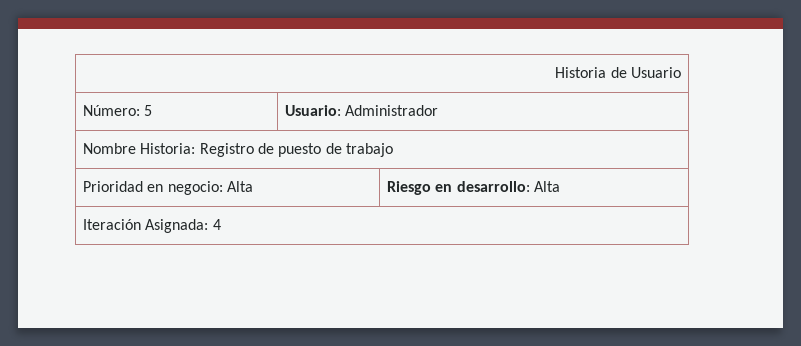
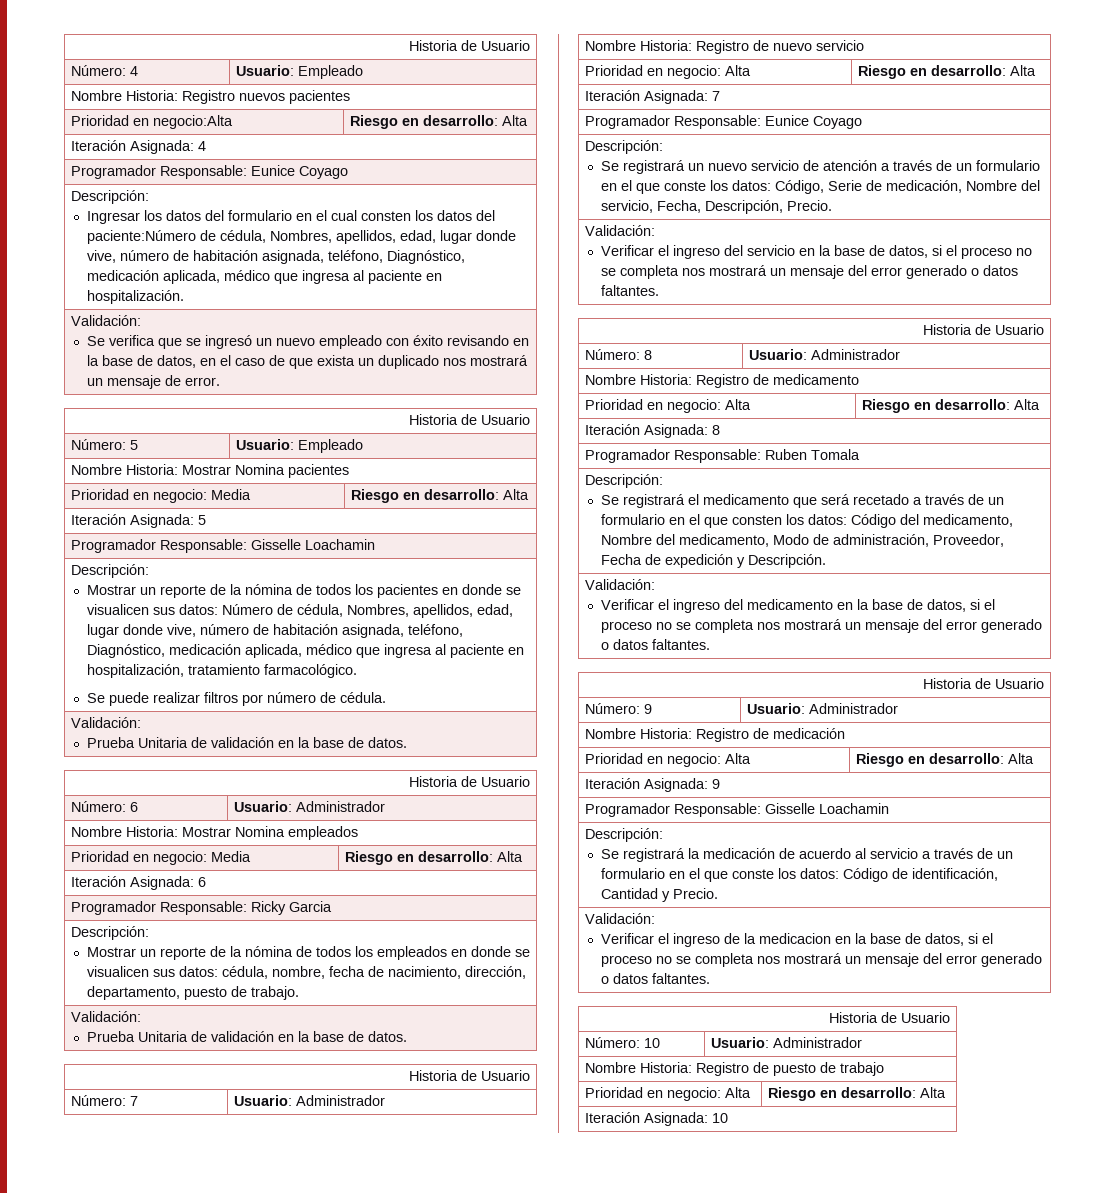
[555,67,681,78] [83,105,153,116] Historia de Usuario // Número: 5 -> [409,40,531,51] [70,65,138,76] [235,65,363,79] [70,90,350,104] [70,115,233,129] [349,115,528,129] [70,140,206,154] [70,165,348,179] [70,190,149,204] [86,210,495,224] [86,230,516,244] [86,250,465,264] [86,270,442,284] [86,290,184,304] [70,315,141,326] [86,335,529,349] [86,355,528,369] [86,375,220,389] [409,414,531,425] [70,439,138,450] [235,439,363,453] [70,464,349,478] [70,489,251,503] [350,489,529,503] [70,514,206,528] [70,539,375,553] [70,564,149,578] [86,584,521,598] [86,604,513,618] [86,624,463,638] [86,644,524,658] [86,664,357,678] [86,692,386,706] [70,717,141,728] [86,737,407,748] [409,776,531,787] [70,801,138,812] [233,801,385,812] [70,826,358,840] [70,851,251,865] [344,851,523,865] [70,876,206,890] [70,901,332,915] [70,926,149,940] [86,946,530,960] [86,966,526,979] [86,986,299,1000] [70,1011,141,1022] [86,1031,407,1042] [409,1070,531,1081] [70,1095,138,1106] [233,1095,385,1106] [584,40,864,54] [584,65,751,79] [857,65,1036,79] [584,90,720,104] [584,115,862,129] [584,140,663,154] [600,160,1040,174] [600,180,1040,194] [600,200,832,214] [584,225,655,236] [600,245,1032,259] [600,265,1018,279] [600,285,659,296] [923,324,1045,335] [584,349,652,360] [748,349,900,360] [584,374,859,388] [584,399,751,413] [861,399,1040,413] [584,424,720,438] [584,449,860,463] [584,474,663,488] [600,494,1004,508] [600,514,1013,528] [600,534,1004,547] [600,554,826,568] [584,579,655,590] [600,599,995,613] [600,619,1042,633] [600,639,710,650] [923,678,1045,689] [584,703,652,714] [746,703,898,714] [584,728,845,742] [584,753,751,767] [855,753,1034,767] [584,778,720,792] [584,803,889,817] [584,828,663,842] [600,848,1013,862] [600,868,998,882] [600,888,718,902] [584,913,655,924] [600,933,993,947] [600,953,1042,967] [600,973,710,984] [829,1012,951,1023] [584,1037,660,1048] Historia de Usuario // Número: 4 | Usuario: Empleado // Nombre Historia: Registro nuevos pacientes // Prioridad en negocio:Alta | Riesgo en desarrollo: Alta // Iteración Asignada: 4 // Programador Responsable: Eunice Coyago // Descripción: // Ingresar los datos del formulario en el cual consten los datos del paciente:Número de cédula, Nombres, apellidos, edad, lugar donde vive, número de habitación asignada, teléfono, Diagnóstico, medicación aplicada, médico que ingresa al paciente en hospitalización. // Validación: // Se verifica que se ingresó un nuevo empleado con éxito revisando en la base de datos, en el caso de que exista un duplicado nos mostrará un mensaje de error. // Historia de Usuario // Número: 5 | Usuario: Empleado // Nombre Historia: Mostrar Nomina pacientes // Prioridad en negocio: Media | Riesgo en desarrollo: Alta // Iteración Asignada: 5 // Programador Responsable: Gisselle Loachamin // Descripción: // Mostrar un reporte de la nómina de todos los pacientes en donde se visualicen sus datos: Número de cédula, Nombres, apellidos, edad, lugar donde vive, número de habitación asignada, teléfono, Diagnóstico, medicación aplicada, médico que ingresa al paciente en hospitalización, tratamiento farmacológico. // Se puede realizar filtros por número de cédula. // Validación: // Prueba Unitaria de validación en la base de datos. // Historia de Usuario // Número: 6 | Usuario: Administrador // Nombre Historia: Mostrar Nomina empleados // Prioridad en negocio: Media | Riesgo en desarrollo: Alta // Iteración Asignada: 6 // Programador Responsable: Ricky Garcia // Descripción: // Mostrar un reporte de la nómina de todos los empleados en donde se visualicen sus datos: cédula, nombre, fecha de nacimiento, dirección, departamento, puesto de trabajo. // Validación: // Prueba Unitaria de validación en la base de datos. // Historia de Usuario // Número: 7 | Usuario: Administrador // Nombre Historia: Registro de nuevo servicio // Prioridad en negocio: Alta | Riesgo en desarrollo: Alta // Iteración Asignada: 7 // Programador Responsable: Eunice Coyago // Descripción: // Se registrará un nuevo servicio de atención a través de un formulario en el que conste los datos: Código, Serie de medicación, Nombre del servicio, Fecha, Descripción, Precio. // Validación: // Verificar el ingreso del servicio en la base de datos, si el proceso no se completa nos mostrará un mensaje del error generado o datos faltantes. // Historia de Usuario // Número: 8 | Usuario: Administrador // Nombre Historia: Registro de medicamento // Prioridad en negocio: Alta | Riesgo en desarrollo: Alta // Iteración Asignada: 8 // Programador Responsable: Ruben Tomala // Descripción: // Se registrará el medicamento que será recetado a través de un formulario en el que consten los datos: Código del medicamento, Nombre del medicamento, Modo de administración, Proveedor, Fecha de expedición y Descripción. // Validación: // Verificar el ingreso del medicamento en la base de datos, si el proceso no se completa nos mostrará un mensaje del error generado o datos faltantes. // Historia de Usuario // Número: 9 | Usuario: Administrador // Nombre Historia: Registro de medicación // Prioridad en negocio: Alta | Riesgo en desarrollo: Alta // Iteración Asignada: 9 // Programador Responsable: Gisselle Loachamin // Descripción: // Se registrará la medicación de acuerdo al servicio a través de un formulario en el que conste los datos: Código de identificación, Cantidad y Precio. // Validación: // Verificar el ingreso de la medicacion en la base de datos, si el proceso no se completa nos mostrará un mensaje del error generado o datos faltantes. // Historia de Usuario // Número: 10
[212,219,221,230] 4 -> [711,1113,728,1123] 10

